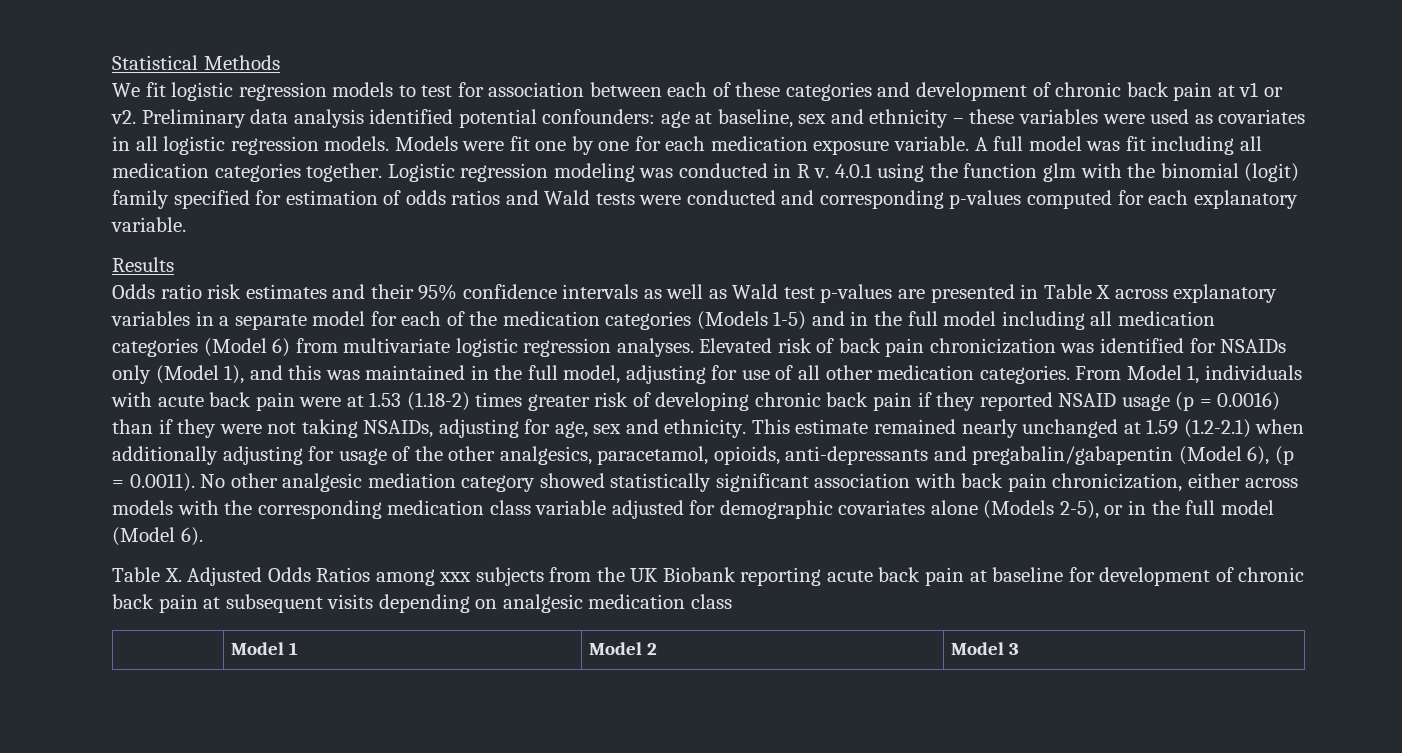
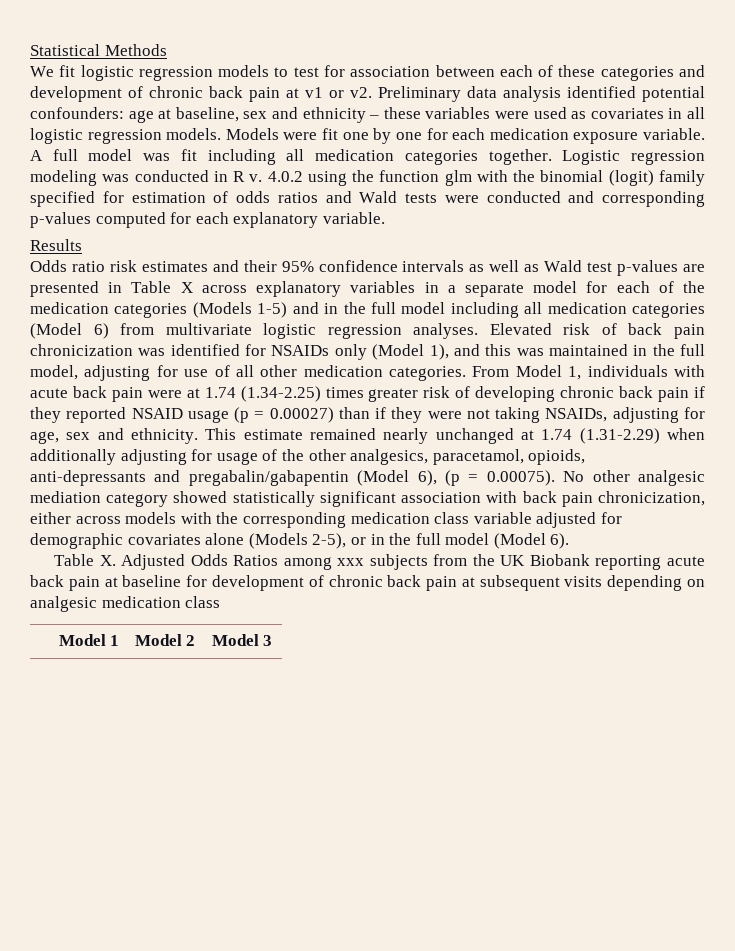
[834,163,872,178] 4.0.1 -> [267,171,303,182] 4.0.2
[369,392,470,411] 1.53 (1.18-2) -> [204,386,321,402] 1.74 (1.34-2.25)
[1217,392,1281,411] 0.0016) -> [269,407,334,423] 0.00027)
[1146,419,1251,438] 1.59 (1.2-2.1) -> [541,428,660,444] 1.74 (1.31-2.29)
[129,473,195,492] 0.0011). -> [486,470,555,486] 0.00075).

